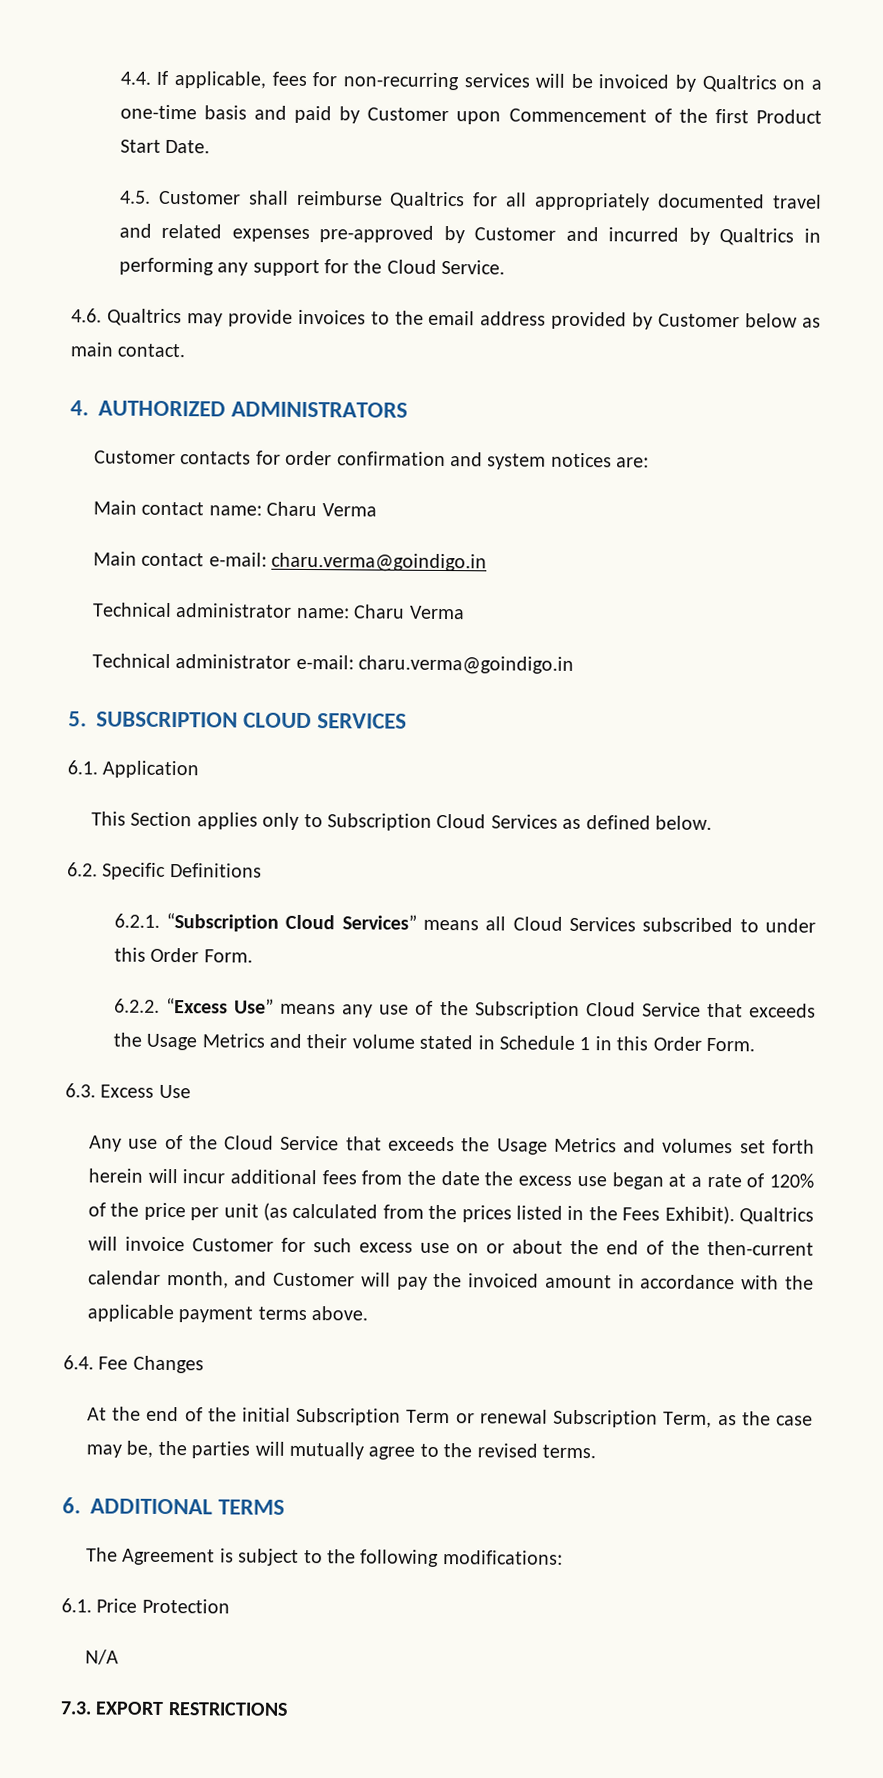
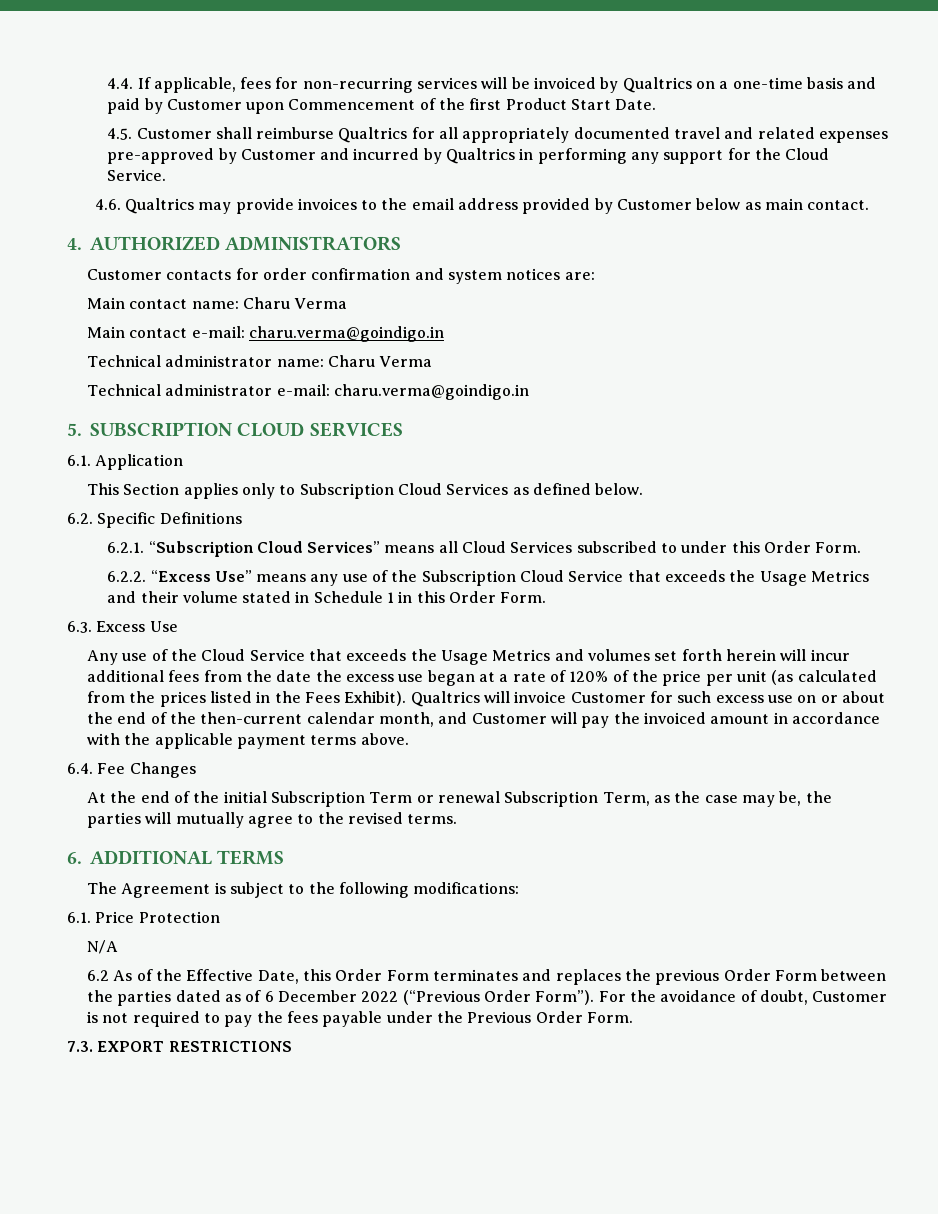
(119, 1657) none -> [87,969,887,985] [87,990,888,1006] [87,1011,633,1027] // 6.2 As of the Effective Date, this Order Form terminates and replaces the previous Order Form between the parties dated as of 6 December 2022 (“Previous Order Form”). For the avoidance of doubt, Customer is not required to pay the fees payable under the Previous Order Form.

